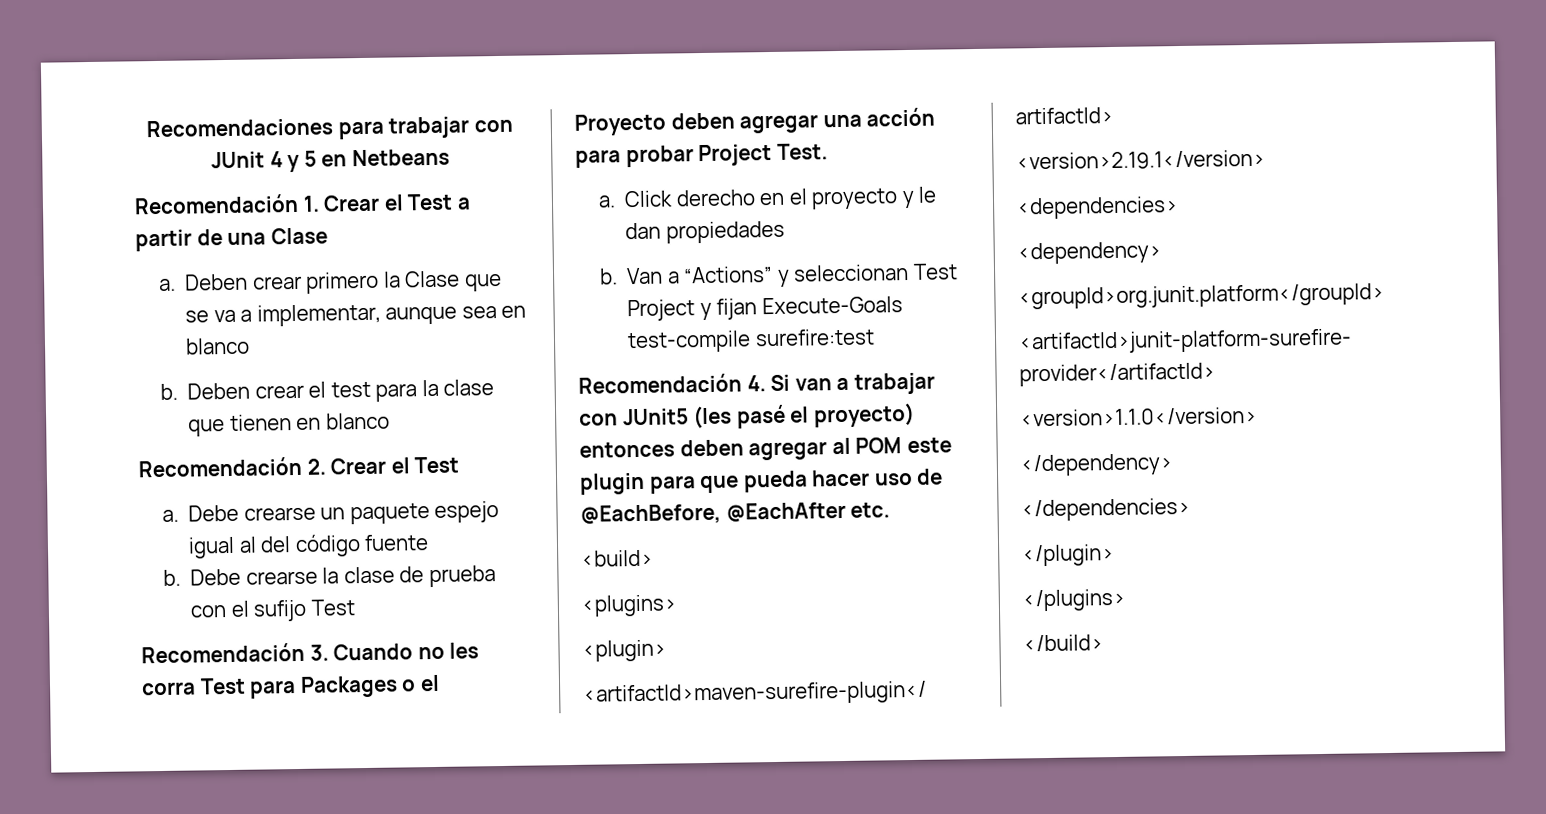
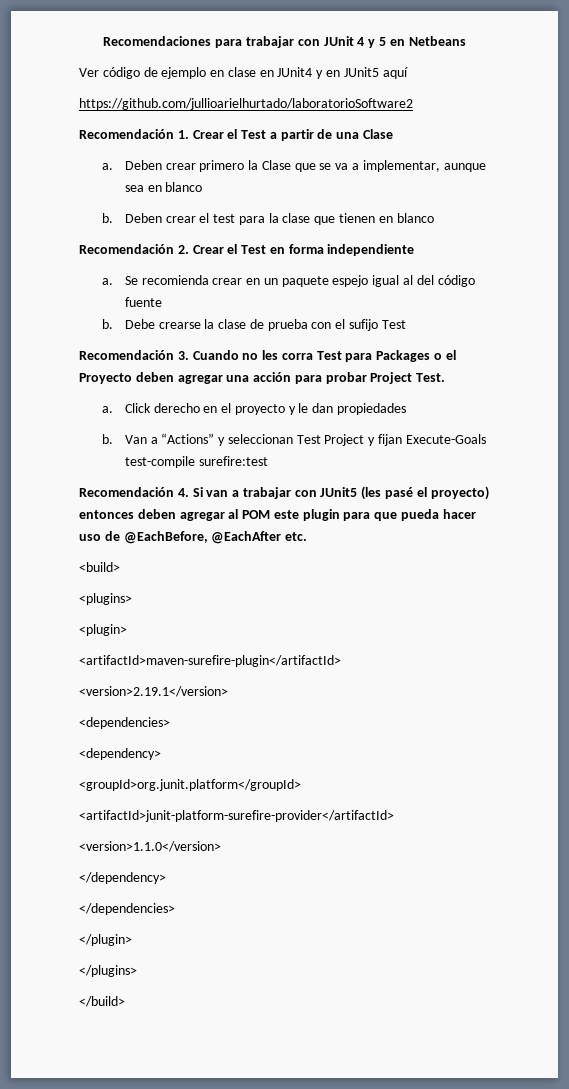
(450, 157) none -> [79,67,408,79] [79,98,413,110] // Ver código de ejemplo en clase en JUnit4 y en JUnit5 aquí // https://github.com/jullioarielhurtado/laboratorioSoftware2
[161,504,316,522] // a. Debe crearse -> [269,244,415,256] [101,275,261,285] en forma independiente // a. Se recomienda crear en

